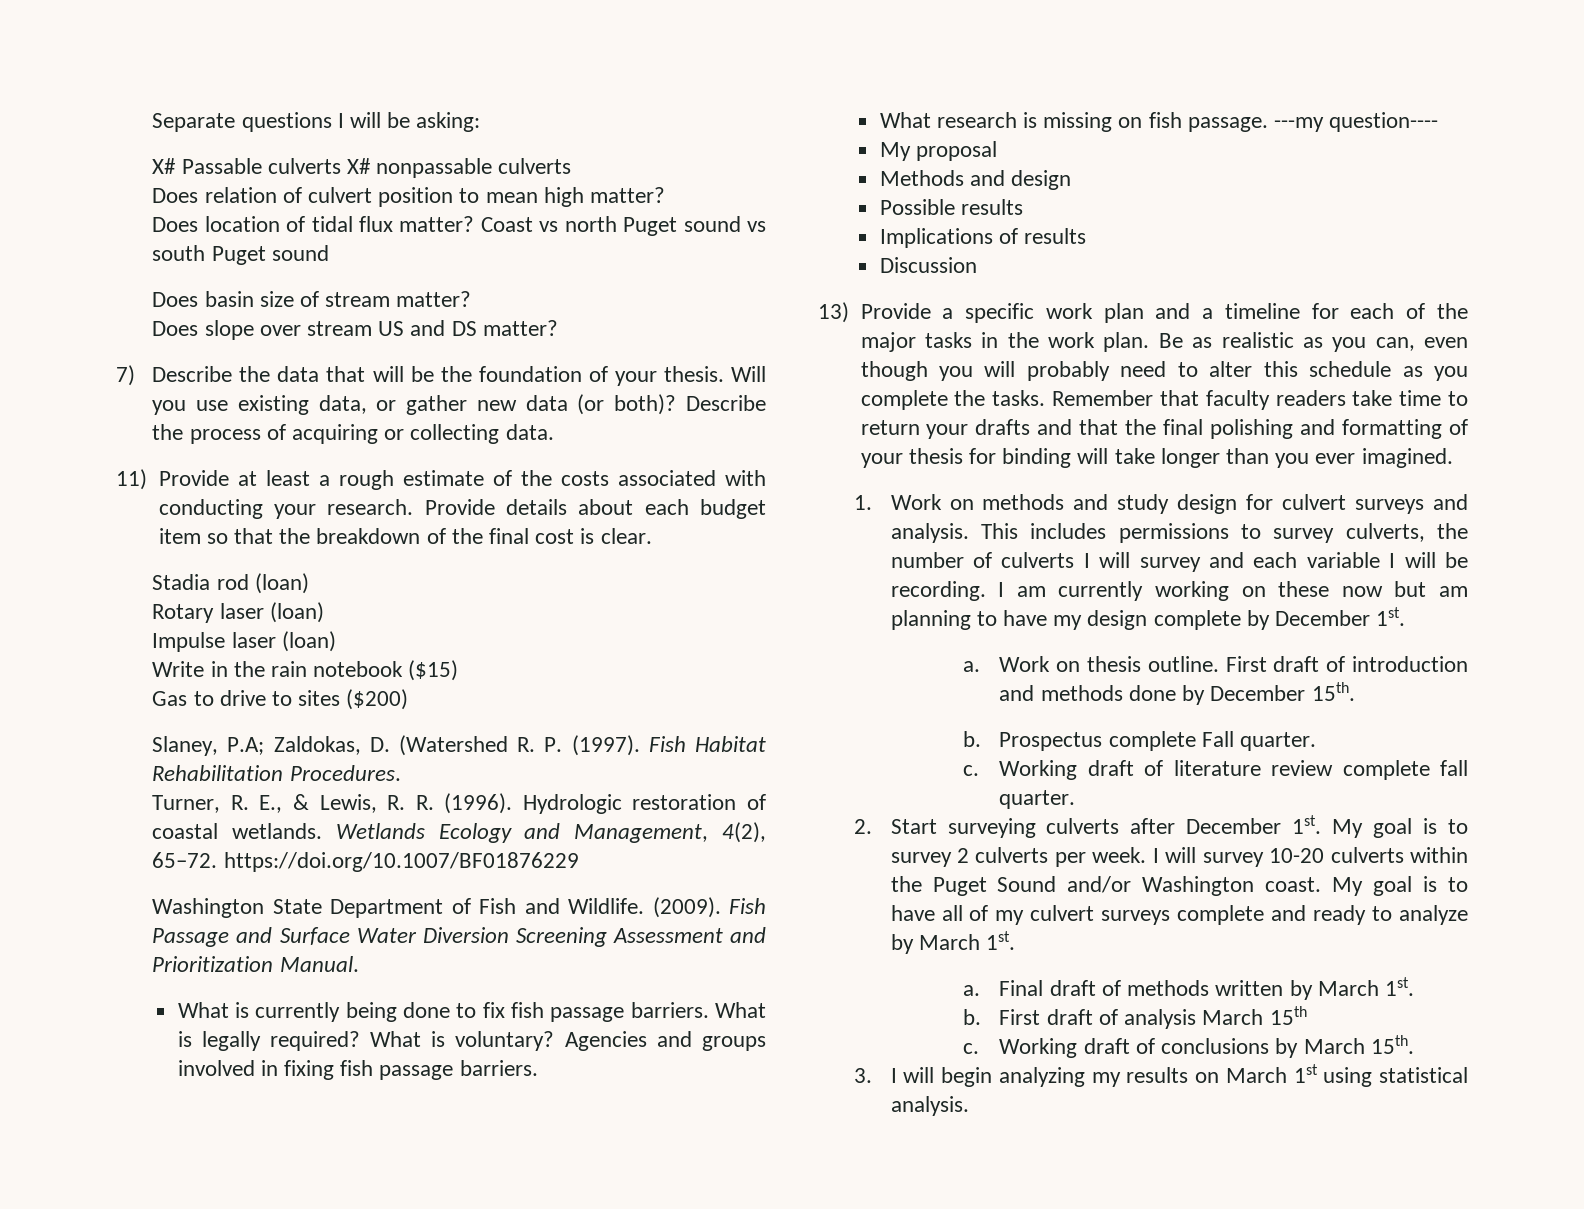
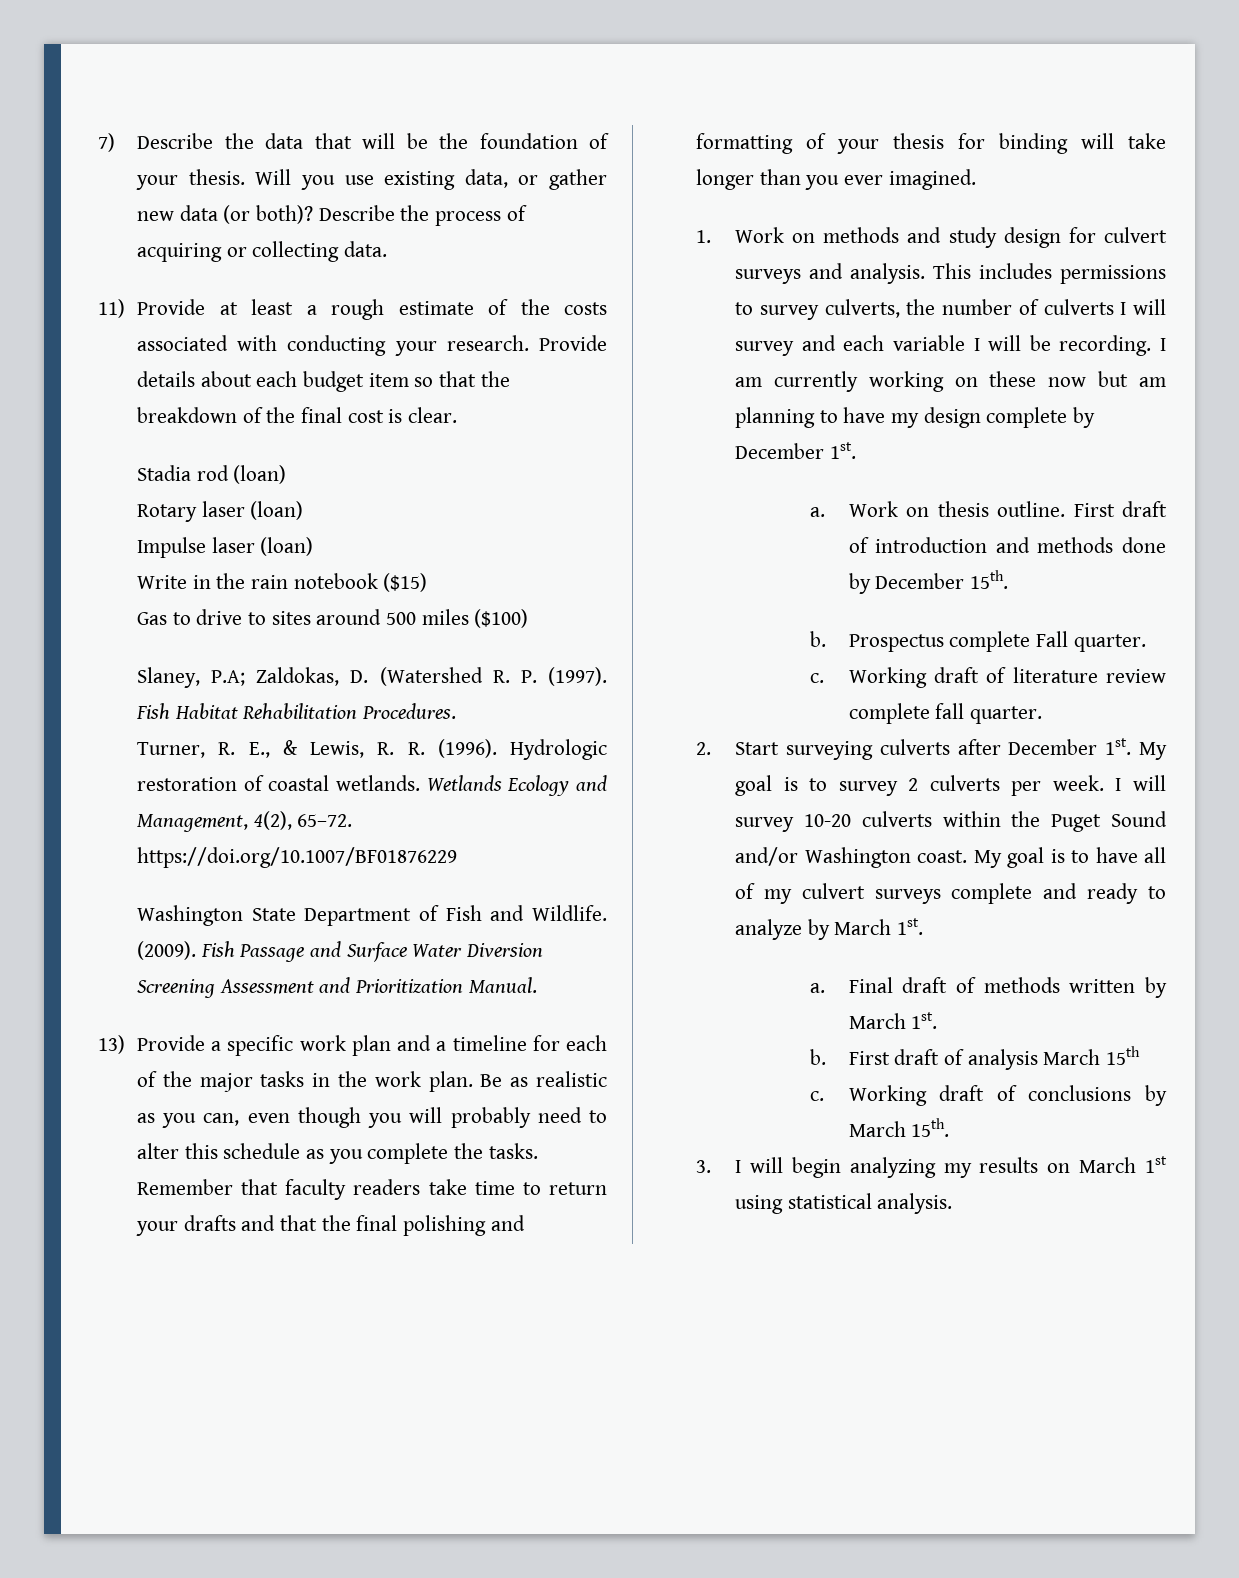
[152,112,481,132] [152,158,572,178] [152,187,665,207] [152,216,766,236] [152,245,329,265] [152,291,472,307] [152,320,558,340] Separate questions I will be asking: // X# Passable culverts X# nonpassable culverts // Does relation of culvert position to mean high matter? // Does location of tidal flux matter? Coast vs north Puget sound vs south Puget sound // Does basin size of stream matter? // Does slope over stream US and DS matter? // -> (98, 142) none
[346,689,409,710] ($200) -> [316,609,529,628] around 500 miles ($100)
[177,1002,766,1022] [177,1031,766,1051] [177,1060,538,1080] [879,112,1439,132] [879,141,997,161] [879,170,1072,190] [879,199,1023,215] [879,228,1087,248] [879,257,977,273] // What is currently being done to fix fish passage barriers. What is legally required? What is voluntary? Agencies and groups involved in fixing fish passage barriers. // What research is missing on fish passage. ---my question---- // My proposal // Methods and design // Possible results // Implications of results // Discussion -> (537, 985) none

